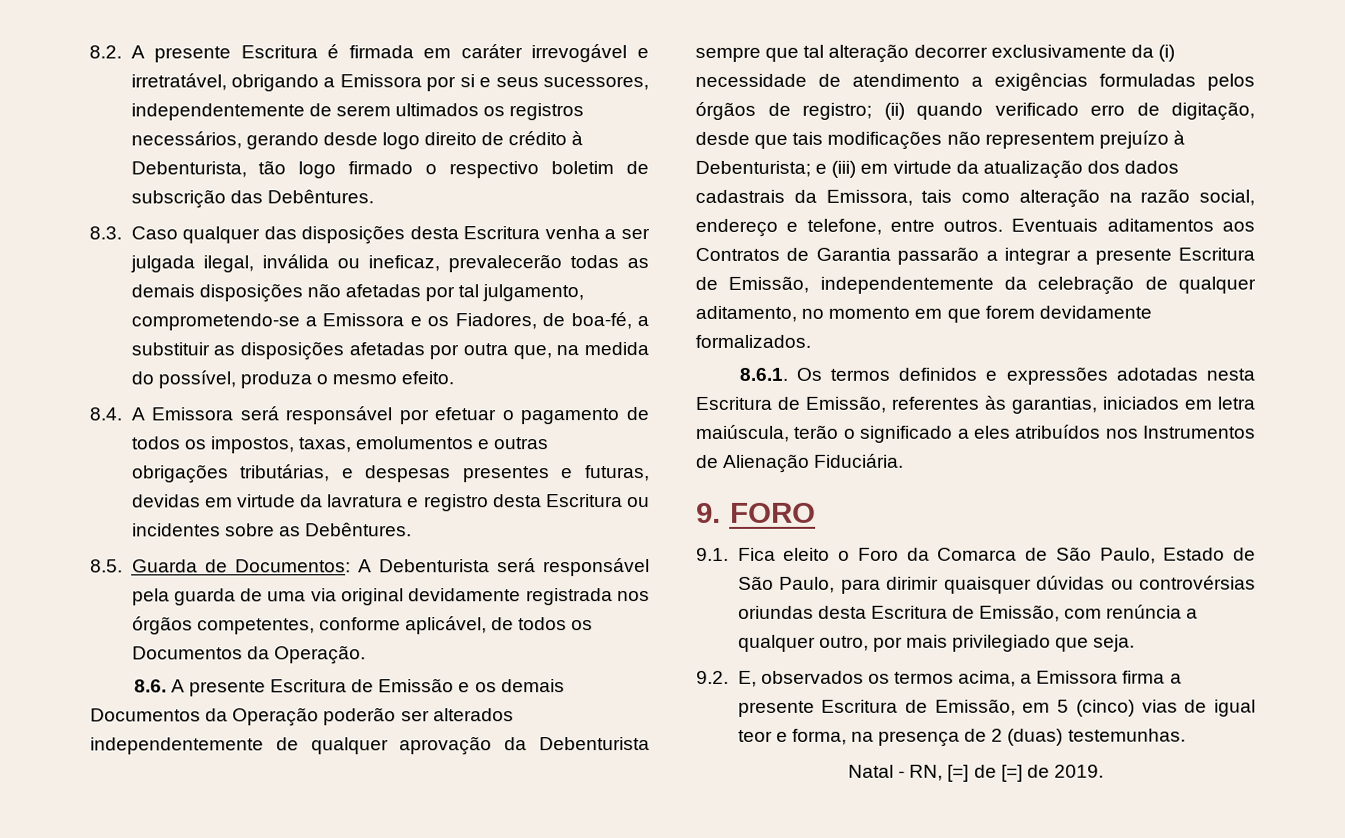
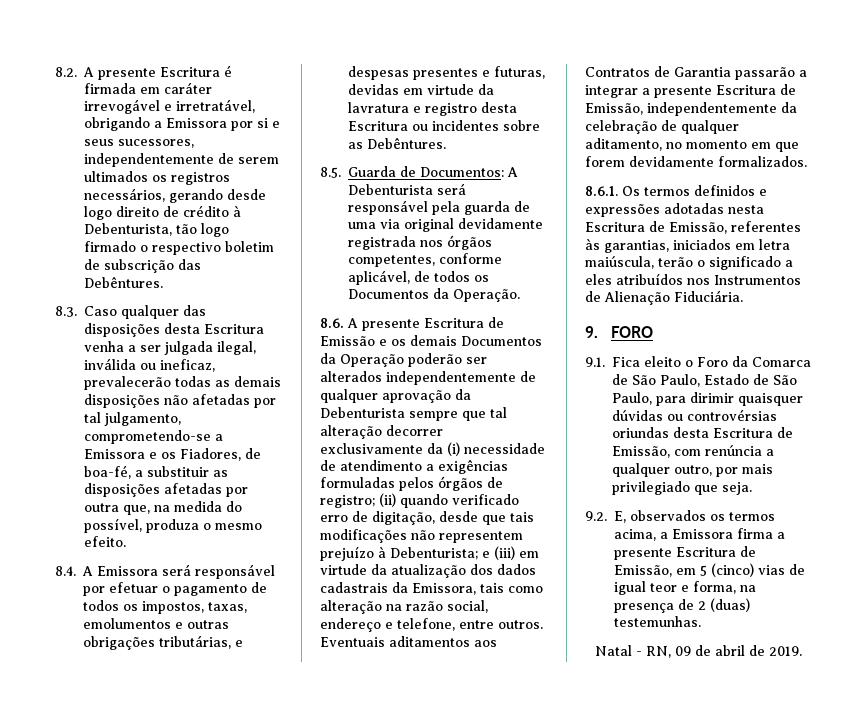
[947,764,1023,782] [=] de [=] -> [674,645,745,656] 09 de abril

